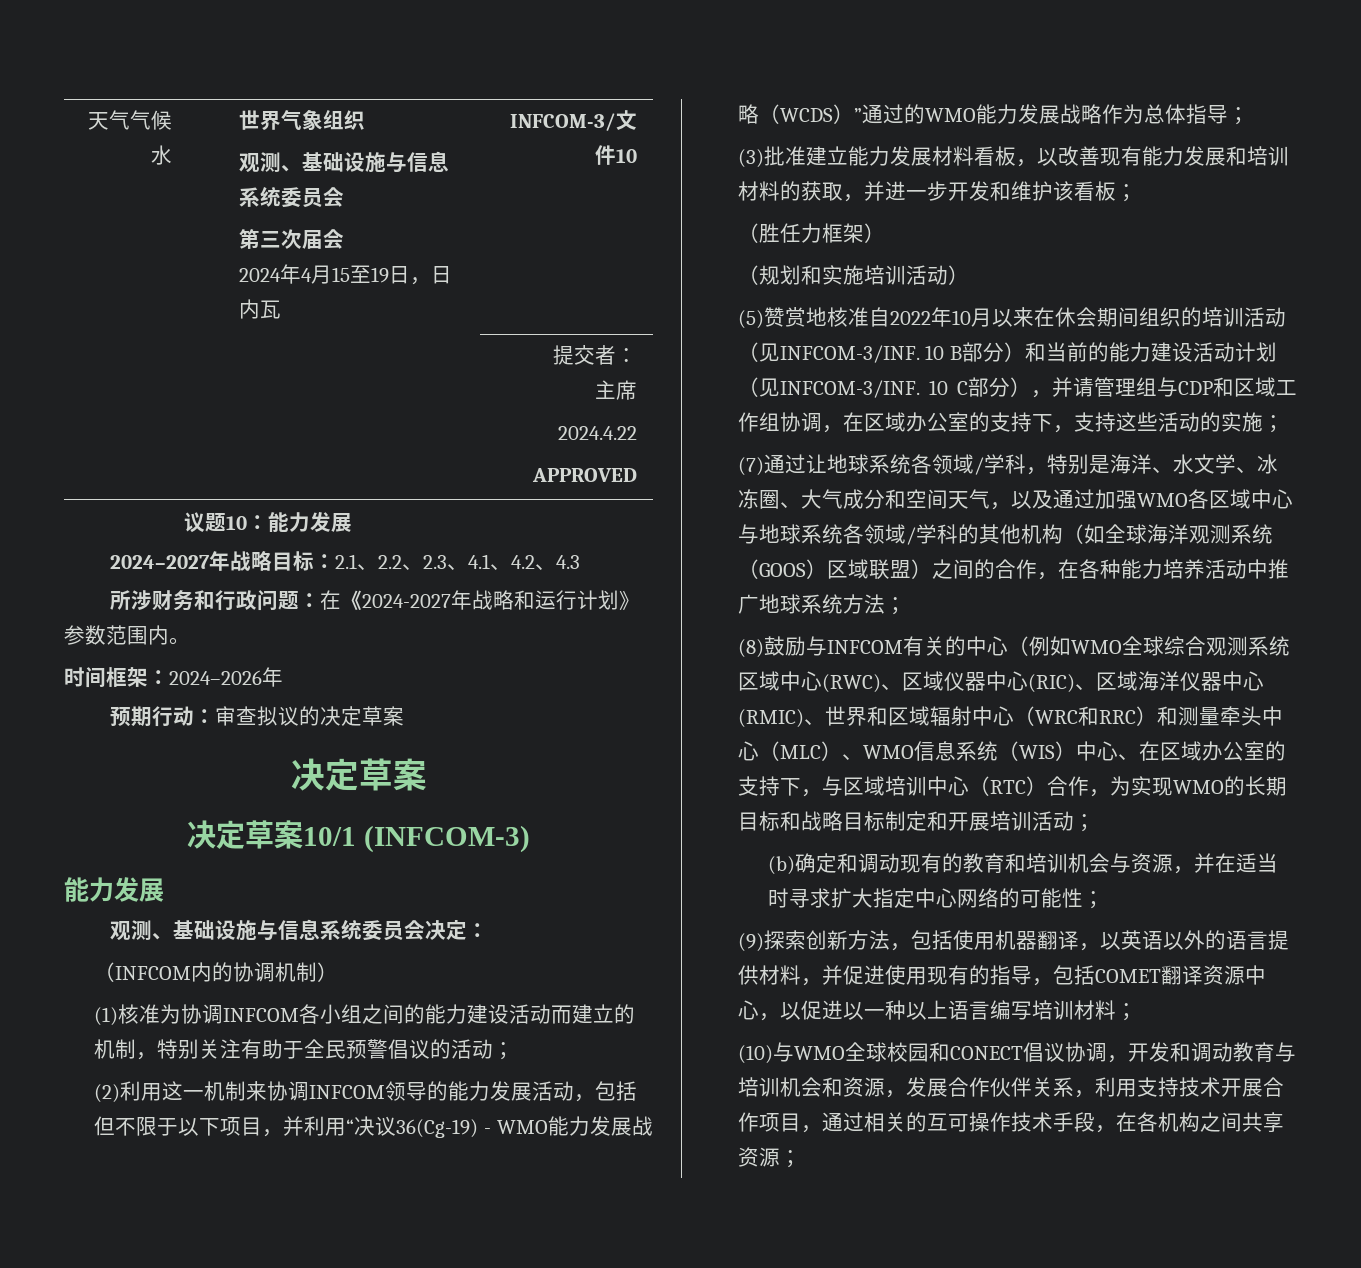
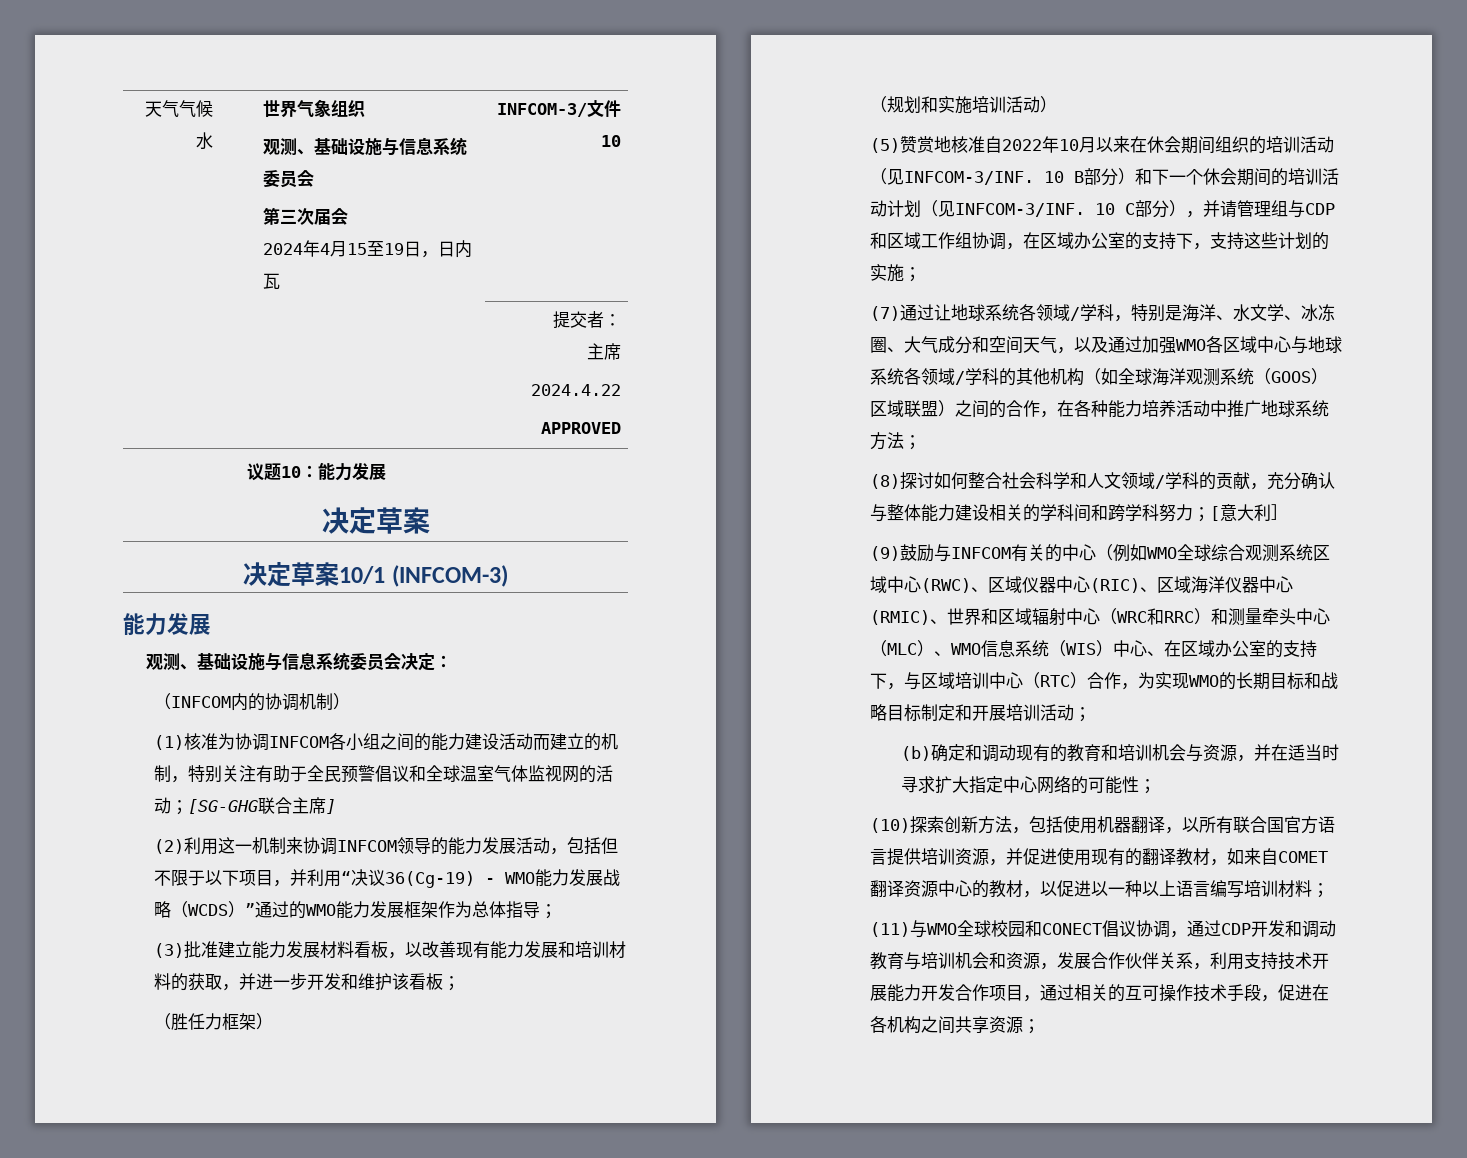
[110,550,581,571] [110,590,641,611] [64,625,190,645] [64,667,283,688] [110,706,405,727] // 2024–2027年战略目标：2.1、2.2、2.3、4.1、4.2、4.3 // 所涉财务和行政问题：在《2024-2027年战略和运行计划》参数范围内。 // 时间框架：2024–2026年 // 预期行动：审查拟议的决定草案 -> (387, 472) none
[429,1039,514,1060] 的活动； -> [409,765,614,783] [154,797,337,815] 和全球温室气体监视网的活动；[SG-GHG联合主席]
[1059,104,1102,124] 战略 -> [404,901,439,918] 框架
[1045,342,1193,362] 当前的能力建设 -> [1152,168,1323,186] 下一个休会期间的培训
[1157,412,1200,432] 活动 -> [1278,232,1313,249] 计划
(764, 648) none -> [900,472,1336,490] [870,504,1289,522] [870,546,901,561] 探讨如何整合社会科学和人文领域/学科的贡献，充分确认与整体能力建设相关的学科间和跨学科努力；[意大利］ // (9)
[737,933,764,952] (9) -> [870,818,911,833] (10)
[1120,930,1289,950] [737,965,801,985] 英语以外的语言提供材料 -> [1199,816,1336,834] [870,848,990,866] 所有联合国官方语言提供培训资源
[989,965,1095,986] 指导，包括 -> [1142,848,1279,866] 翻译教材，如来自
(759, 1010) none -> [972,880,1024,898] 的教材
[737,1045,773,1064] (10) -> [870,922,911,937] (11)
(1128, 1059) none -> [1187,920,1252,937] 通过CDP
(1263, 1087) none -> [887,984,956,1002] 能力开发
(1116, 1129) none -> [1278,984,1313,1001] 促进

